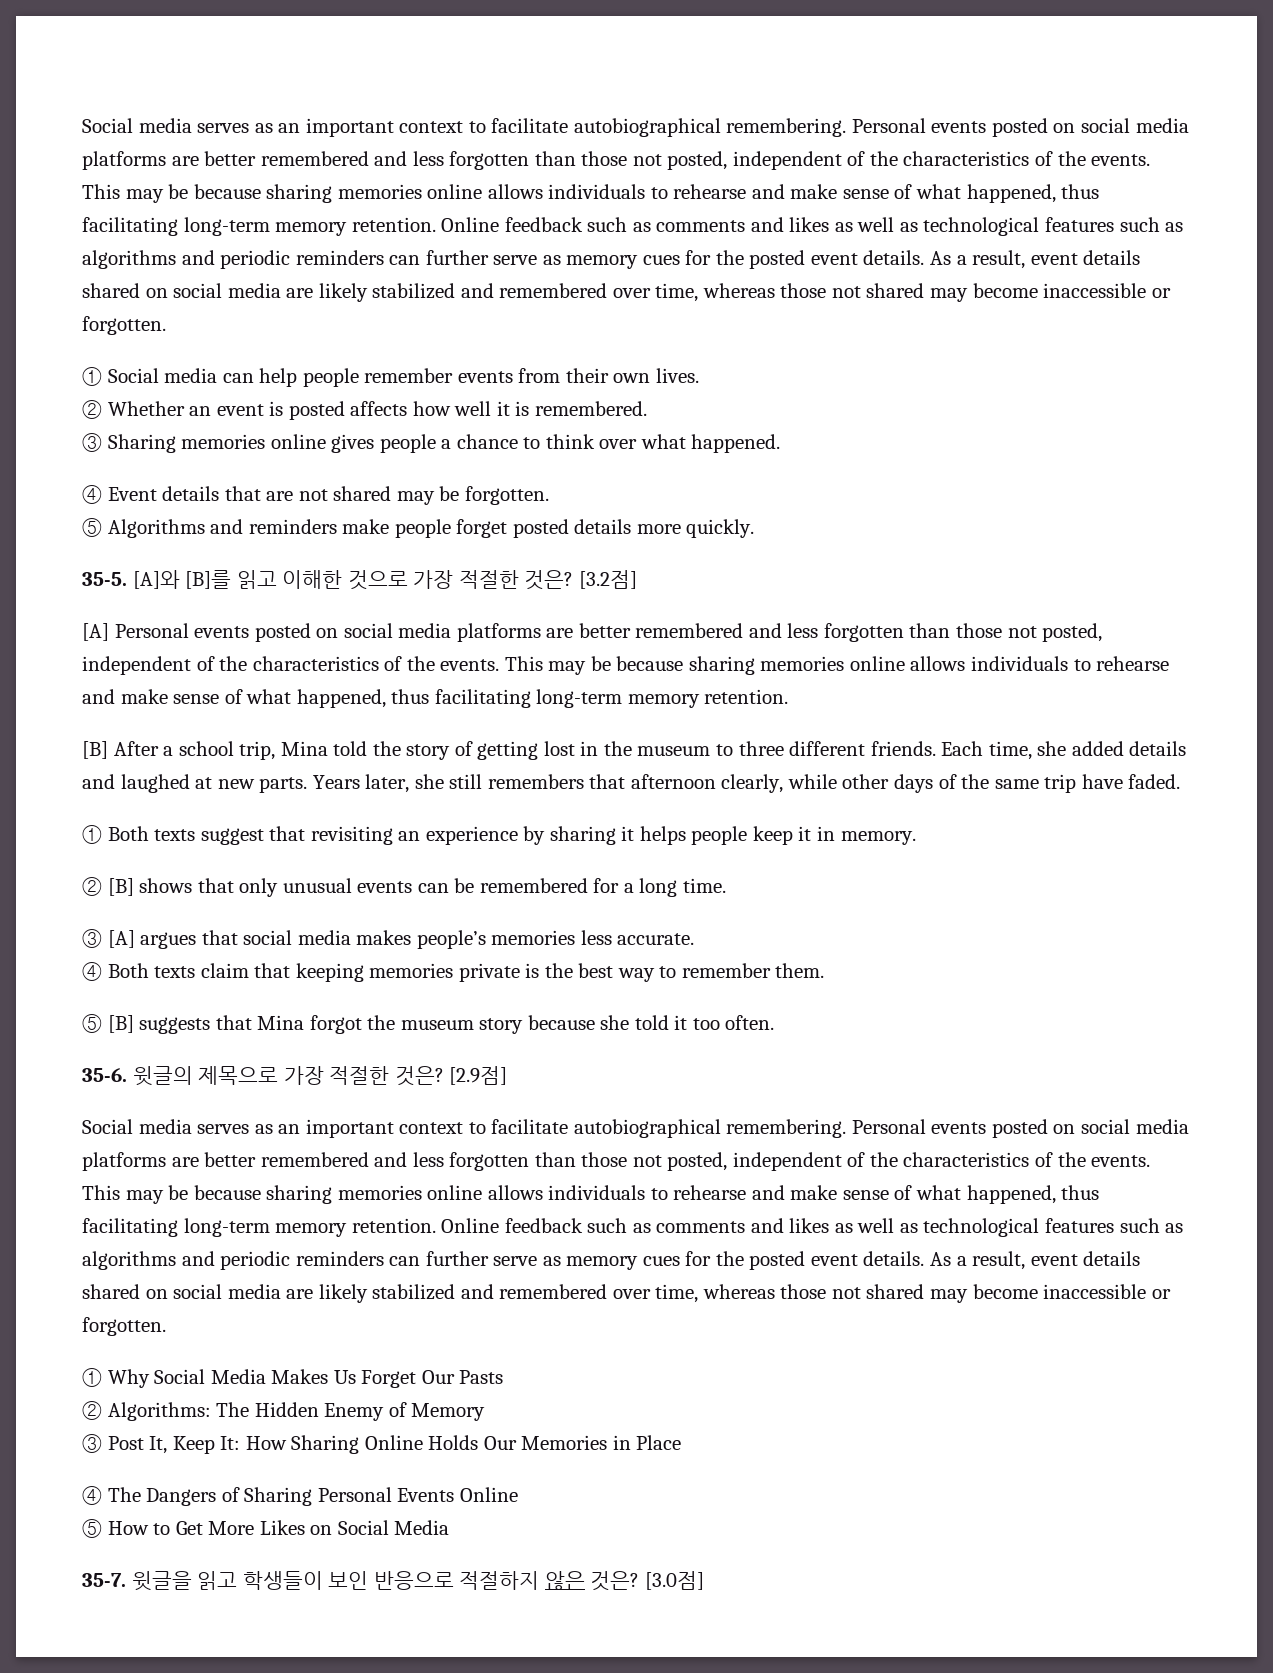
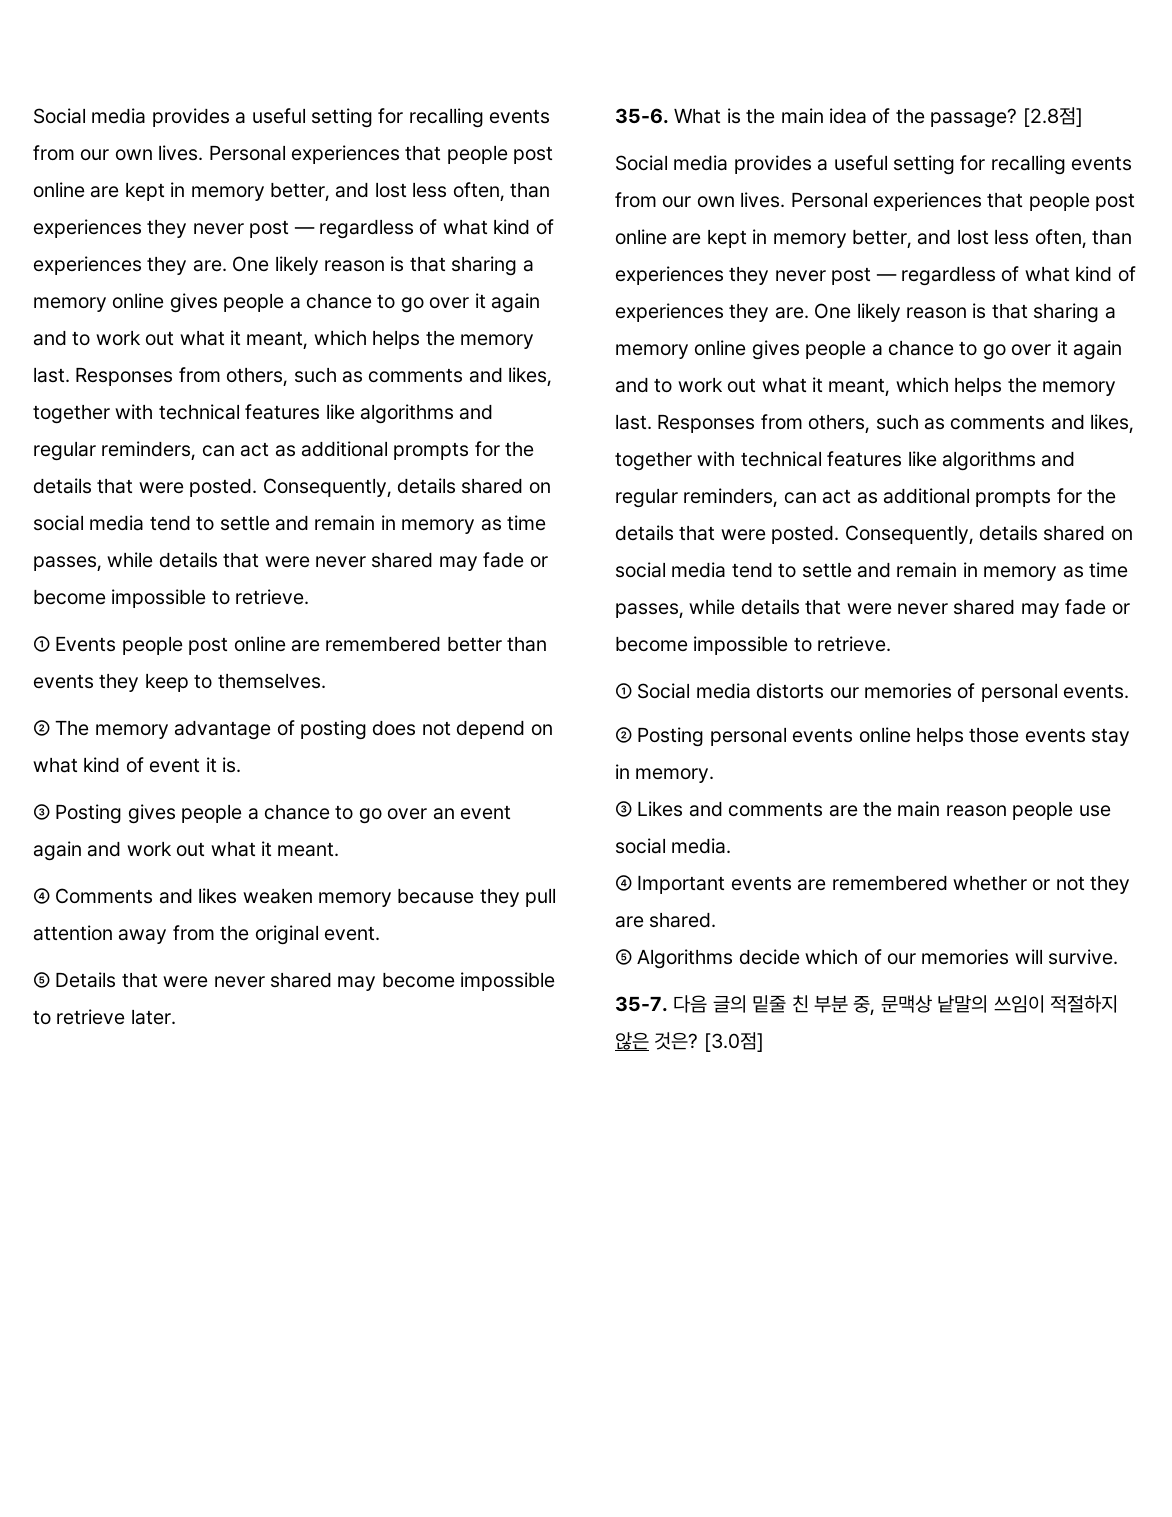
[82,118,1189,137] [82,151,1151,170] [82,184,1100,203] [82,217,1184,236] [82,250,1141,269] [82,283,1171,302] [82,316,166,335] [82,367,699,387] [82,400,647,420] [82,433,781,453] [82,485,549,505] [82,518,755,538] [82,570,637,590] [82,623,1103,642] [82,656,1170,675] [82,689,789,708] [82,741,1187,760] [82,774,1181,793] [82,825,916,845] [82,877,726,897] [82,929,695,949] [82,962,825,982] [82,1014,775,1034] [82,1066,508,1086] [82,1119,1189,1138] [82,1152,1151,1171] [82,1185,1100,1204] [82,1218,1184,1237] [82,1251,1141,1270] [82,1284,1171,1303] [82,1317,166,1336] [82,1368,504,1388] [82,1401,486,1421] [82,1434,682,1454] [82,1486,518,1506] [82,1519,450,1538] [82,1571,454,1591] Social media serves as an important context to facilitate autobiographical remembering. Personal events posted on social media platforms are better remembered and less forgotten than those not posted, independent of the characteristics of the events. This may be because sharing memories online allows individuals to rehearse and make sense of what happened, thus facilitating long-term memory retention. Online feedback such as comments and likes as well as technological features such as algorithms and periodic reminders can further serve as memory cues for the posted event details. As a result, event details shared on social media are likely stabilized and remembered over time, whereas those not shared may become inaccessible or forgotten. // ① Social media can help people remember events from their own lives. // ② Whether an event is posted affects how well it is remembered. // ③ Sharing memories online gives people a chance to think over what happened. // ④ Event details that are not shared may be forgotten. // ⑤ Algorithms and reminders make people forget posted details more quickly. // 35-5. [A]와 [B]를 읽고 이해한 것으로 가장 적절한 것은? [3.2점] // [A] Personal events posted on social media platforms are better remembered and less forgotten than those not posted, independent of the characteristics of the events. This may be because sharing memories online allows individuals to rehearse and make sense of what happened, thus facilitating long-term memory retention. // [B] After a school trip, Mina told the story of getting lost in the museum to three different friends. Each time, she added details and laughed at new parts. Years later, she still remembers that afternoon clearly, while other days of the same trip have faded. // ① Both texts suggest that revisiting an experience by sharing it helps people keep it in memory. // ② [B] shows that only unusual events can be remembered for a long time. // ③ [A] argues that social media makes people’s memories less accurate. // ④ Both texts claim that keeping memories private is the best way to remember them. // ⑤ [B] suggests that Mina forgot the museum story because she told it too often. // 35-6. 윗글의 제목으로 가장 적절한 것은? [2.9점] // Social media serves as an important context to facilitate autobiographical remembering. Personal events posted on social media platforms are better remembered and less forgotten than those not posted, independent of the characteristics of the events. This may be because sharing memories online allows individuals to rehearse and make sense of what happened, thus facilitating long-term memory retention. Online feedback such as comments and likes as well as technological features such as algorithms and periodic reminders can further serve as memory cues for the posted event details. As a result, event details shared on social media are likely stabilized and remembered over time, whereas those not shared may become inaccessible or forgotten. // ① Why Social Media Makes Us Forget Our Pasts // ② Algorithms: The Hidden Enemy of Memory // ③ Post It, Keep It: How Sharing Online Holds Our Memories in Place // ④ The Dangers of Sharing Personal Events Online // ⑤ How to Get More Likes on Social Media // 35-7. 윗글을 읽고 학생들이 보인 반응으로 -> [33,108,551,128] [33,145,554,164] [33,182,550,202] [33,219,554,239] [33,256,534,276] [33,293,540,313] [33,330,534,350] [33,367,553,387] [33,404,494,424] [33,441,535,461] [33,478,551,498] [33,515,546,534] [33,552,548,572] [33,589,310,608] [33,636,548,655] [33,673,326,692] [33,720,553,740] [33,757,242,773] [33,804,511,824] [33,841,340,861] [33,888,557,907] [33,925,380,945] [33,972,556,991] [33,1009,176,1025] [615,107,1083,128] [615,155,1133,175] [615,192,1136,211] [615,229,1132,249] [615,266,1136,286] [615,303,1116,323] [615,340,1122,360] [615,377,1116,397] [615,414,1135,434] [615,451,1076,471] [615,488,1117,508] [615,525,1133,545] [615,562,1128,581] [615,599,1130,619] [615,636,892,655] [615,683,1130,702] [615,727,1131,747] [615,764,715,783] [615,801,1111,820] [615,838,732,854] [615,875,1131,894] [615,912,717,928] [615,949,1119,969] [615,995,1045,1016] Social media provides a useful setting for recalling events from our own lives. Personal experiences that people post online are kept in memory better, and lost less often, than experiences they never post — regardless of what kind of experiences they are. One likely reason is that sharing a memory online gives people a chance to go over it again and to work out what it meant, which helps the memory last. Responses from others, such as comments and likes, together with technical features like algorithms and regular reminders, can act as additional prompts for the details that were posted. Consequently, details shared on social media tend to settle and remain in memory as time passes, while details that were never shared may fade or become impossible to retrieve. // ① Events people post online are remembered better than events they keep to themselves. // ② The memory advantage of posting does not depend on what kind of event it is. // ③ Posting gives people a chance to go over an event again and work out what it meant. // ④ Comments and likes weaken memory because they pull attention away from the original event. // ⑤ Details that were never shared may become impossible to retrieve later. // 35-6. What is the main idea of the passage? [2.8점] // Social media provides a useful setting for recalling events from our own lives. Personal experiences that people post online are kept in memory better, and lost less often, than experiences they never post — regardless of what kind of experiences they are. One likely reason is that sharing a memory online gives people a chance to go over it again and to work out what it meant, which helps the memory last. Responses from others, such as comments and likes, together with technical features like algorithms and regular reminders, can act as additional prompts for the details that were posted. Consequently, details shared on social media tend to settle and remain in memory as time passes, while details that were never shared may fade or become impossible to retrieve. // ① Social media distorts our memories of personal events. // ② Posting personal events online helps those events stay in memory. // ③ Likes and comments are the main reason people use social media. // ④ Important events are remembered whether or not they are shared. // ⑤ Algorithms decide which of our memories will survive. // 35-7. 다음 글의 밑줄 친 부분 중, 문맥상 낱말의 쓰임이

